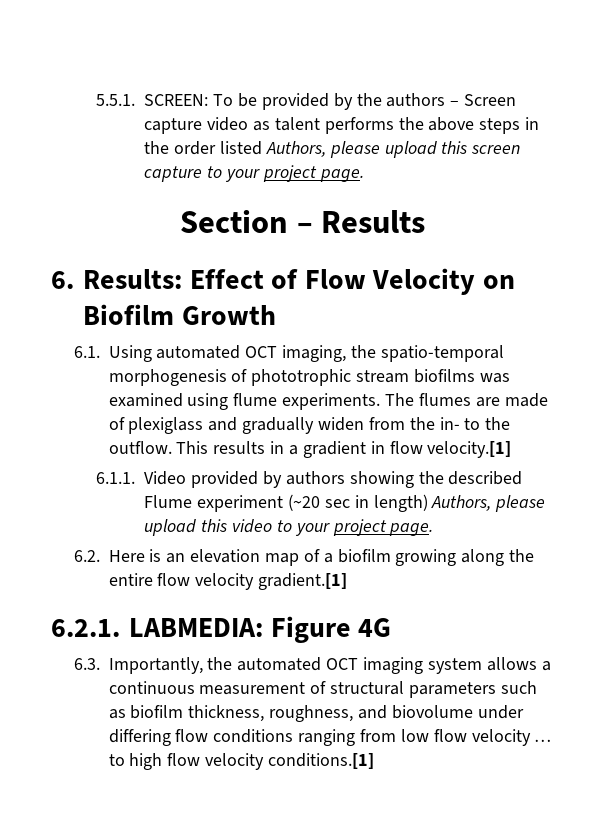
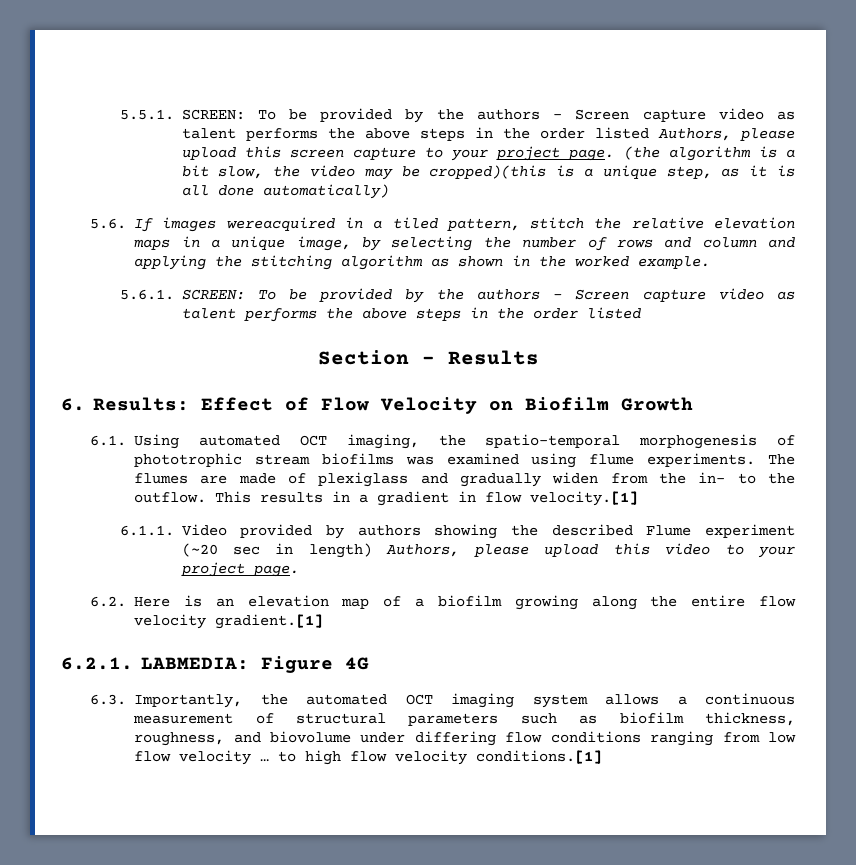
(364, 175) none -> [623,146,795,161] [181,165,795,180] [181,184,389,199] [90,217,795,232] [134,236,796,251] [134,255,711,270] [119,288,795,303] [181,307,641,322] (the algorithm is a bit slow, the video may be cropped)(this is a unique step, as it is all done automatically) // 5.6. If images wereacquired in a tiled pattern, stitch the relative elevation maps in a unique image, by selecting the number of rows and column and applying the stitching algorithm as shown in the worked example. // 5.6.1. SCREEN: To be provided by the authors – Screen capture video as talent performs the above steps in the order listed

